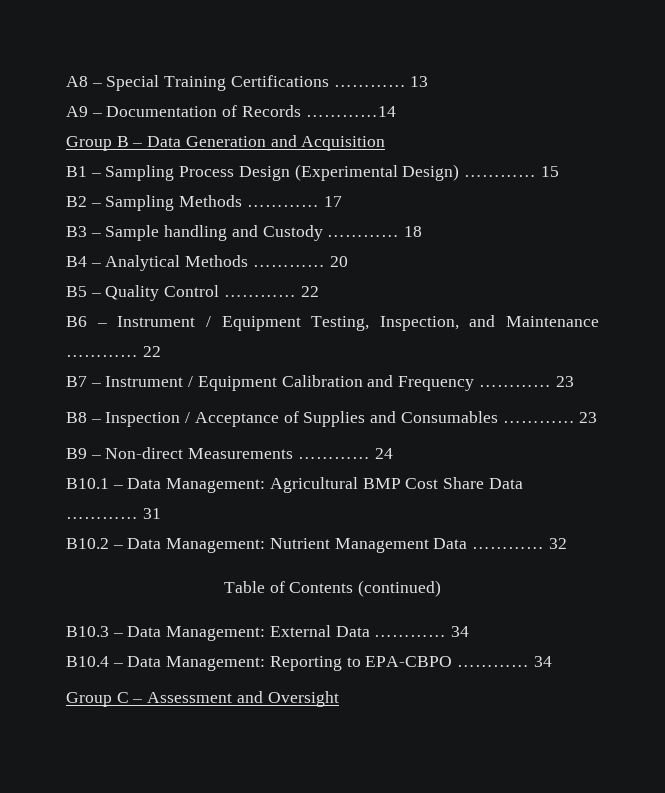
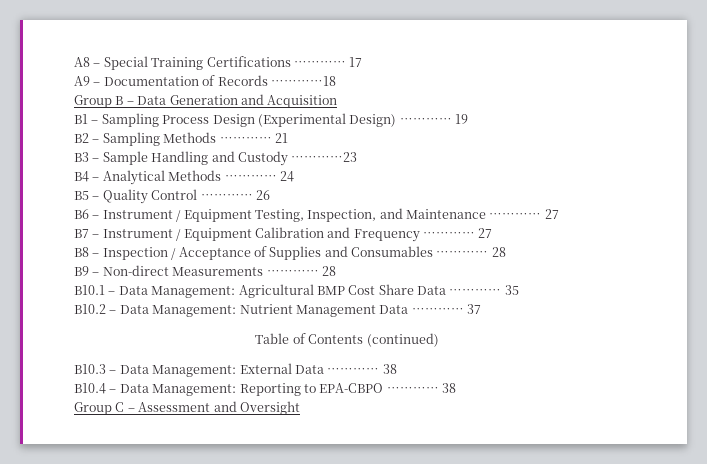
[410,76,429,87] 13 -> [349,57,363,67] 17
[305,106,396,117] …………14 -> [270,76,336,86] …………18
[540,166,559,177] 15 -> [455,114,468,124] 19
[323,196,342,207] 17 -> [274,133,288,143] 21
[164,225,228,241] handling -> [151,151,209,165] Handling
[327,226,423,237] ………… 18 -> [291,152,358,162] …………23
[329,256,348,267] 20 -> [279,171,294,182] 24
[300,286,319,297] 22 -> [255,190,270,200] 26
[142,346,161,357] 22 -> [544,209,559,219] 27
[555,376,574,387] 23 -> [478,228,493,238] 27
[579,412,598,423] 23 -> [491,247,506,257] 28
[374,448,393,459] 24 -> [321,266,336,276] 28
[142,508,161,519] 31 -> [504,285,519,295] 35
[548,538,567,549] 32 -> [467,304,481,314] 37
[451,626,470,637] 34 -> [382,364,397,374] 38
[533,656,552,667] 34 -> [442,383,456,393] 38

